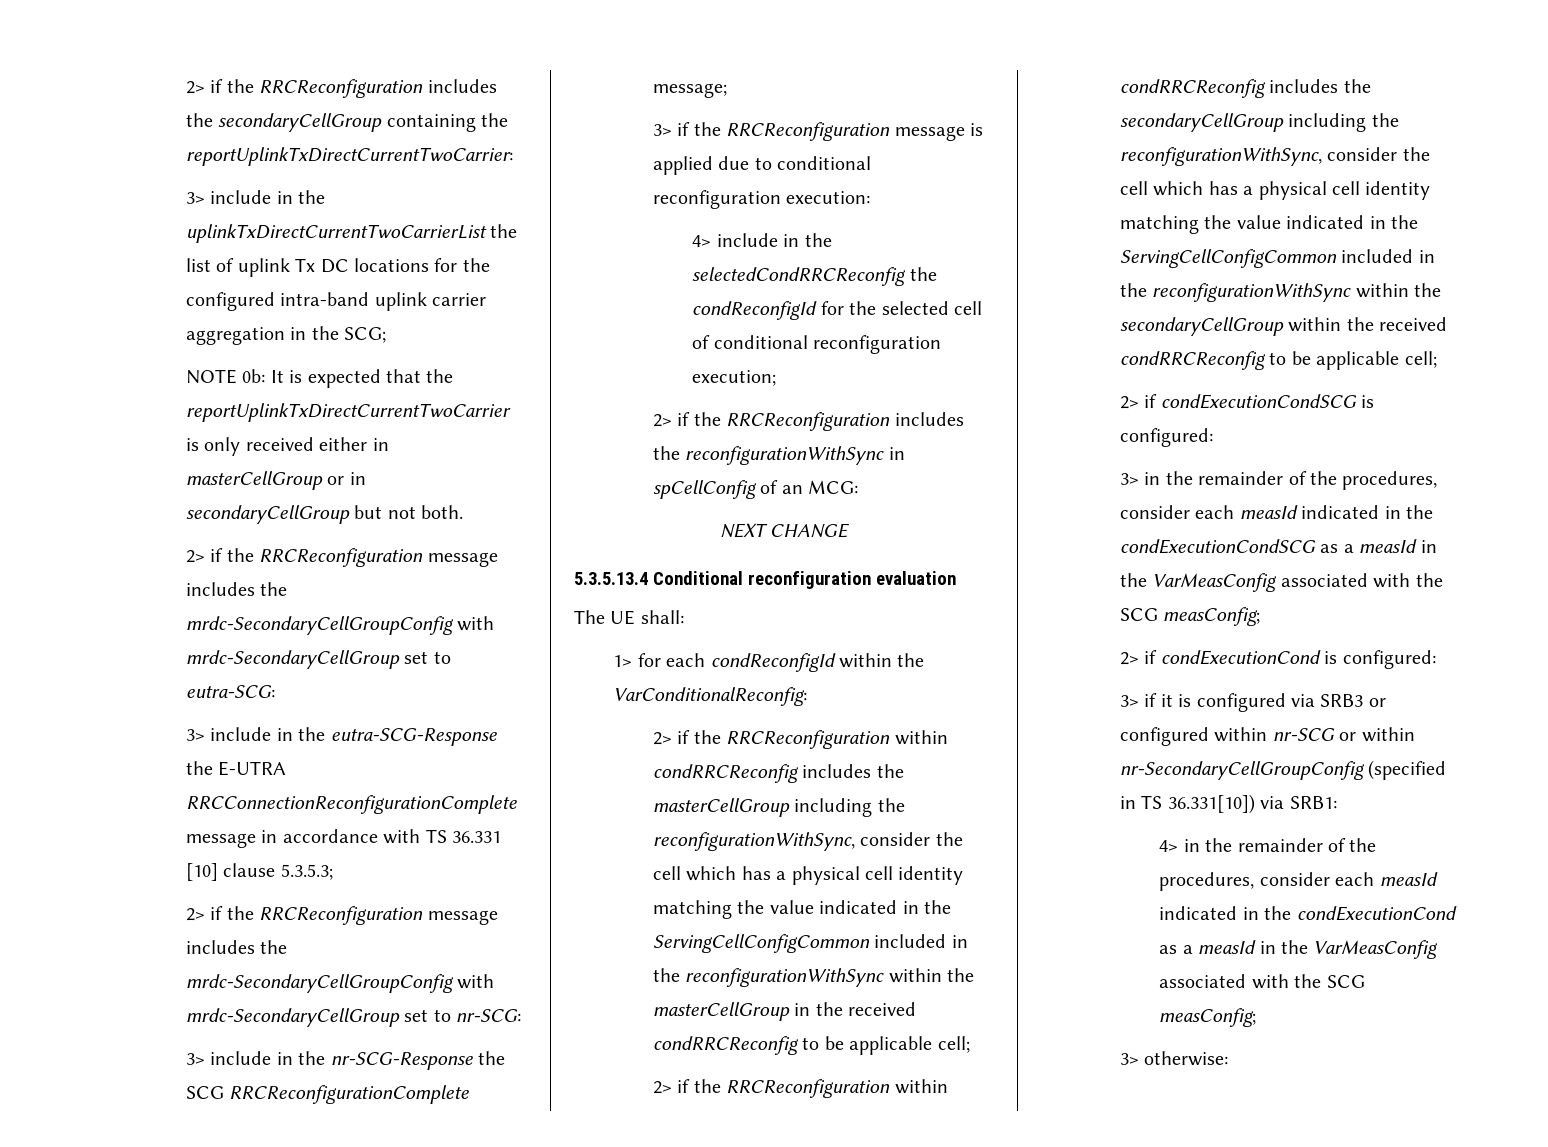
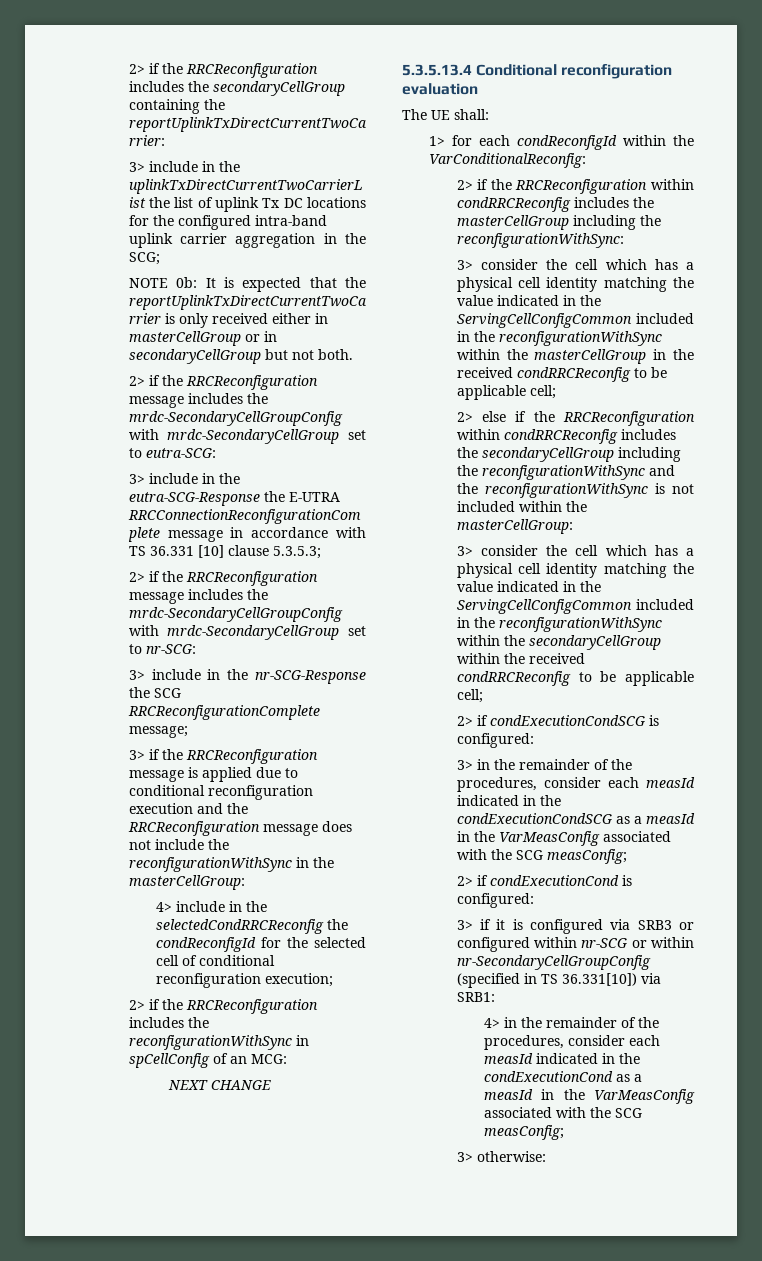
[786,191,871,204] execution: -> [128,803,248,814] [127,821,352,836] [128,839,229,850] [128,857,334,872] [128,875,245,890] execution and the RRCReconfiguration message does not include the reconfigurationWithSync in the masterCellGroup:
[652,832,855,851] reconfigurationWithSync, -> [456,233,624,248] [456,260,473,270] reconfigurationWithSync: // 3>
(672, 1087) none -> [482,411,507,422] else
[1119,147,1322,166] reconfigurationWithSync, -> [481,465,675,480] [456,483,694,498] [456,501,587,512] [456,519,573,534] [456,546,473,556] reconfigurationWithSync and the reconfigurationWithSync is not included within the masterCellGroup: // 3>

